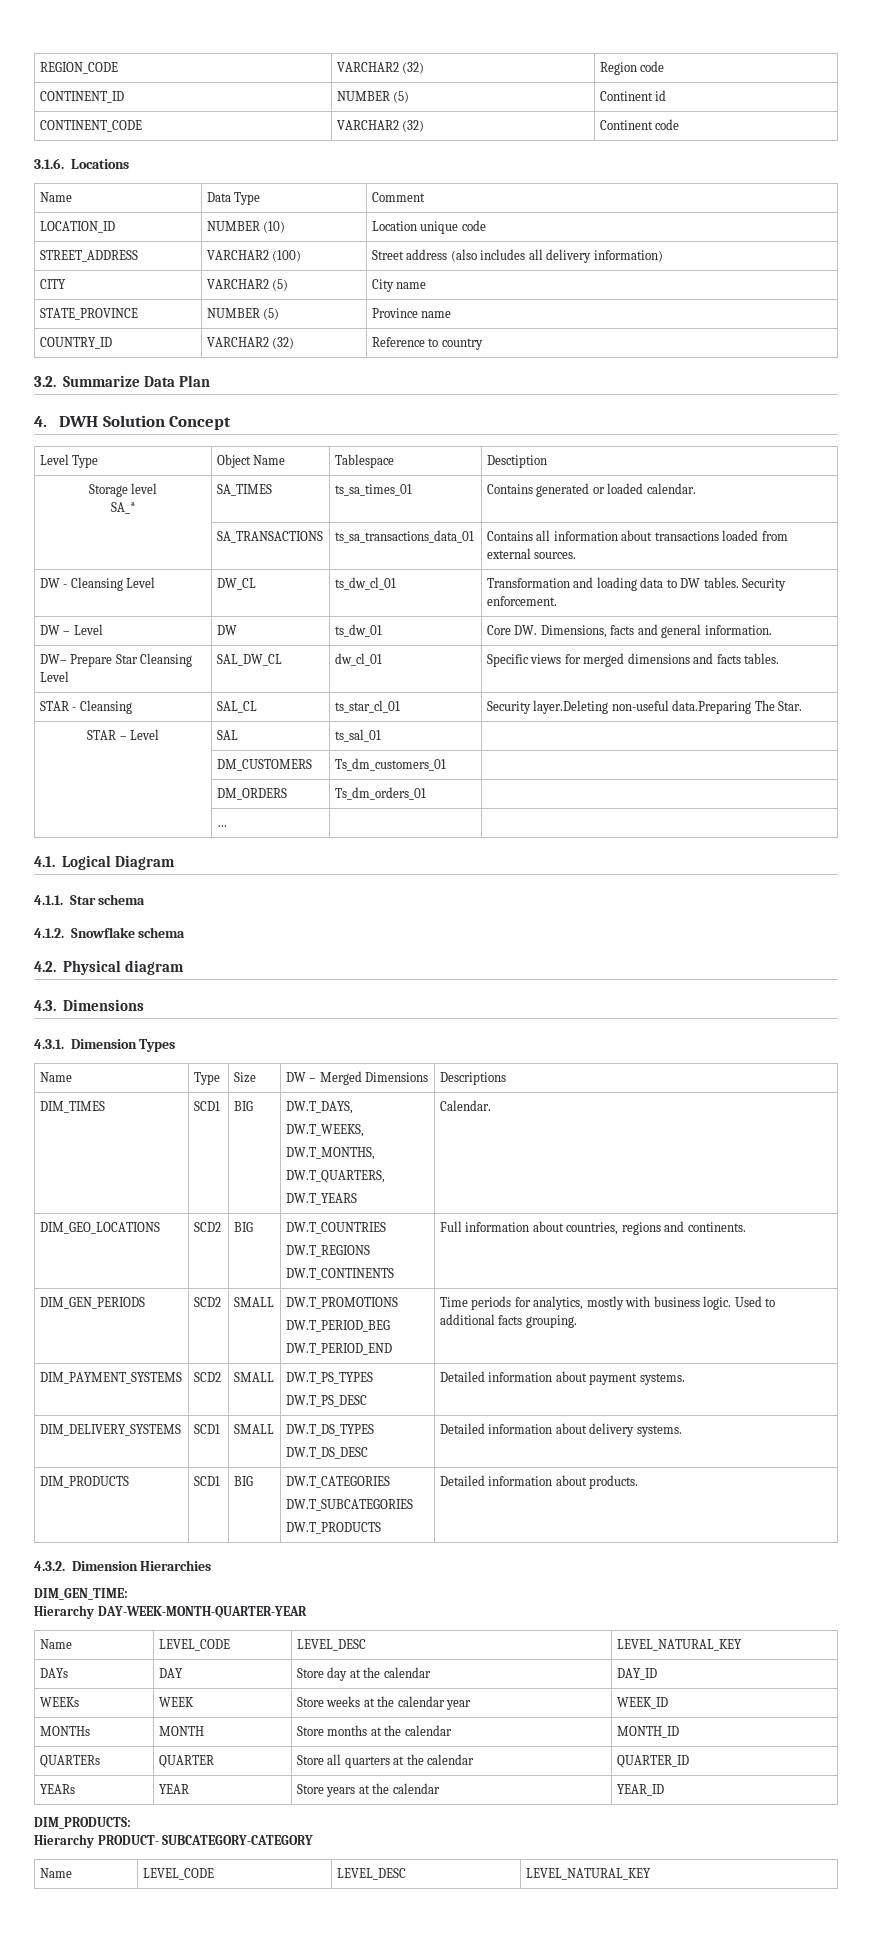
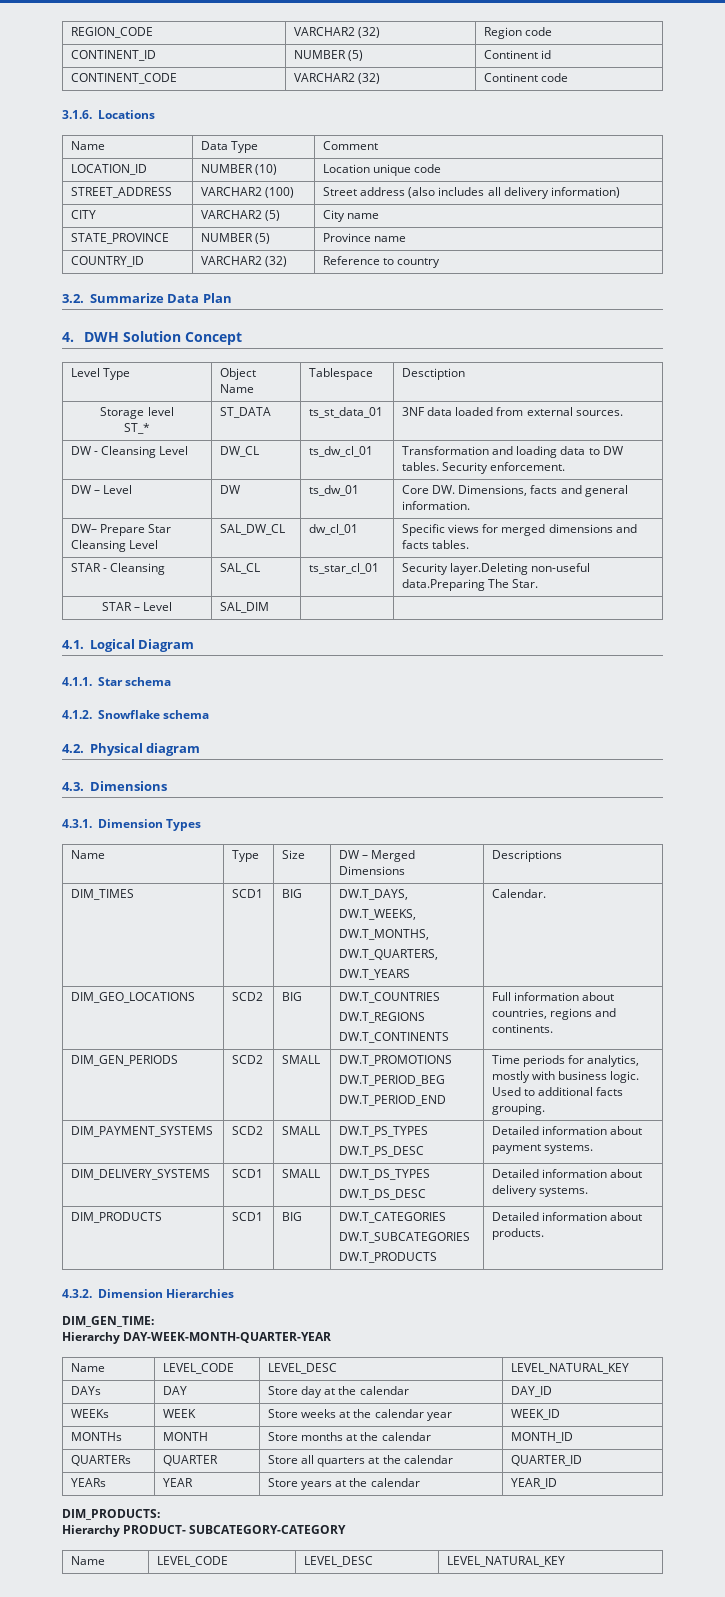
[110,502,136,514] [216,484,272,496] [334,484,412,496] [486,483,696,497] [216,531,323,543] [334,530,474,543] [486,530,719,541] SA_* | SA_TIMES | ts_sa_times_01 | Contains generated or loaded calendar. // | SA_TRANSACTIONS | ts_sa_transactions_data_01 | Contains all information about transactions -> [124,423,150,434] [220,407,272,418] [309,407,384,418] [402,407,453,416] ST_* | ST_DATA | ts_st_data_01 | 3NF data
[216,730,238,740] [334,729,381,742] [216,759,312,771] [334,758,446,771] [216,788,287,800] [334,787,426,800] [216,825,227,827] SAL | ts_sal_01 | // | DM_CUSTOMERS | Ts_dm_customers_01 | // | DM_ORDERS | Ts_dm_orders_01 | // | … -> [220,602,270,613] SAL_DIM

